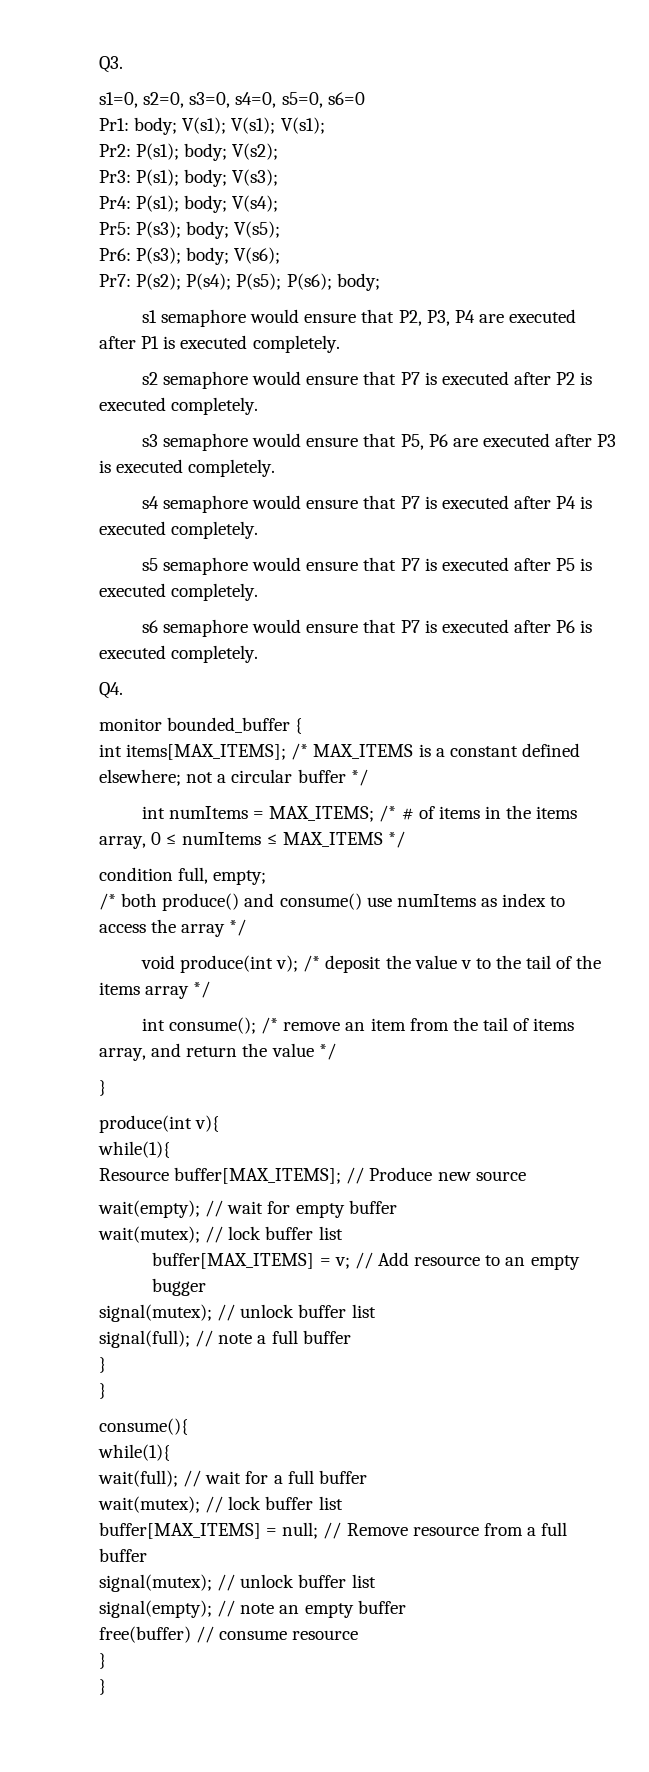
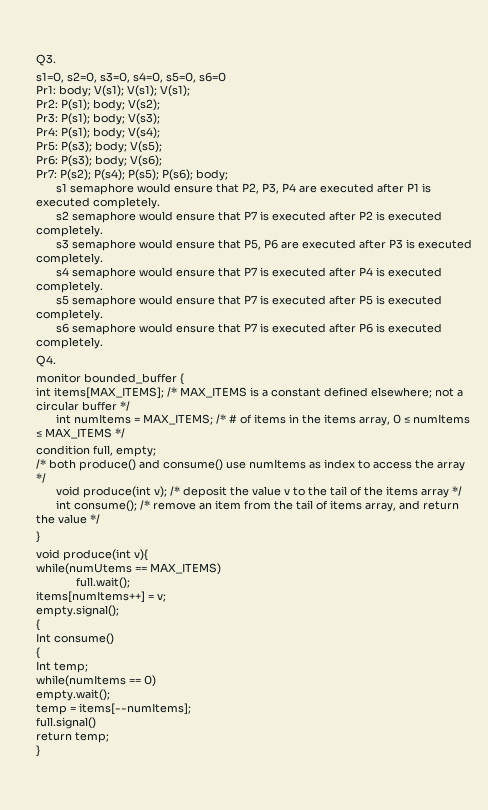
(106, 1088) none -> [36,549,60,559] void
[98,1141,170,1158] [99,1167,526,1184] [98,1200,397,1218] [98,1226,343,1243] [152,1252,580,1270] [152,1278,207,1296] [99,1304,376,1322] [99,1330,351,1348] [99,1357,106,1373] [99,1383,106,1399] [99,1418,188,1435] [98,1444,170,1461] [98,1470,367,1487] [98,1496,343,1513] [99,1522,568,1539] [99,1548,147,1562] [99,1574,376,1592] [99,1600,406,1618] [99,1626,359,1643] [99,1653,106,1669] while(1){ // Resource buffer[MAX_ITEMS]; // Produce new source // wait(empty); // wait for empty buffer // wait(mutex); // lock buffer list // buffer[MAX_ITEMS] = v; // Add resource to an empty bugger // signal(mutex); // unlock buffer list // signal(full); // note a full buffer // } // } // consume(){ // while(1){ // wait(full); // wait for a full buffer // wait(mutex); // lock buffer list // buffer[MAX_ITEMS] = null; // Remove resource from a full buffer // signal(mutex); // unlock buffer list // signal(empty); // note an empty buffer // free(buffer) // consume resource // } -> [36,563,221,575] [76,577,131,589] [36,591,166,603] [36,605,119,617] [36,619,40,631] [36,633,114,645] [36,647,40,659] [36,661,88,673] [36,675,156,687] [36,689,110,701] [36,703,191,715] [36,717,96,729] [36,732,109,743] while(numUtems == MAX_ITEMS) // full.wait(); // items[numItems++] = v; // empty.signal(); // { // Int consume() // { // Int temp; // while(numItems == 0) // empty.wait(); // temp = items[--numItems]; // full.signal() // return temp;

